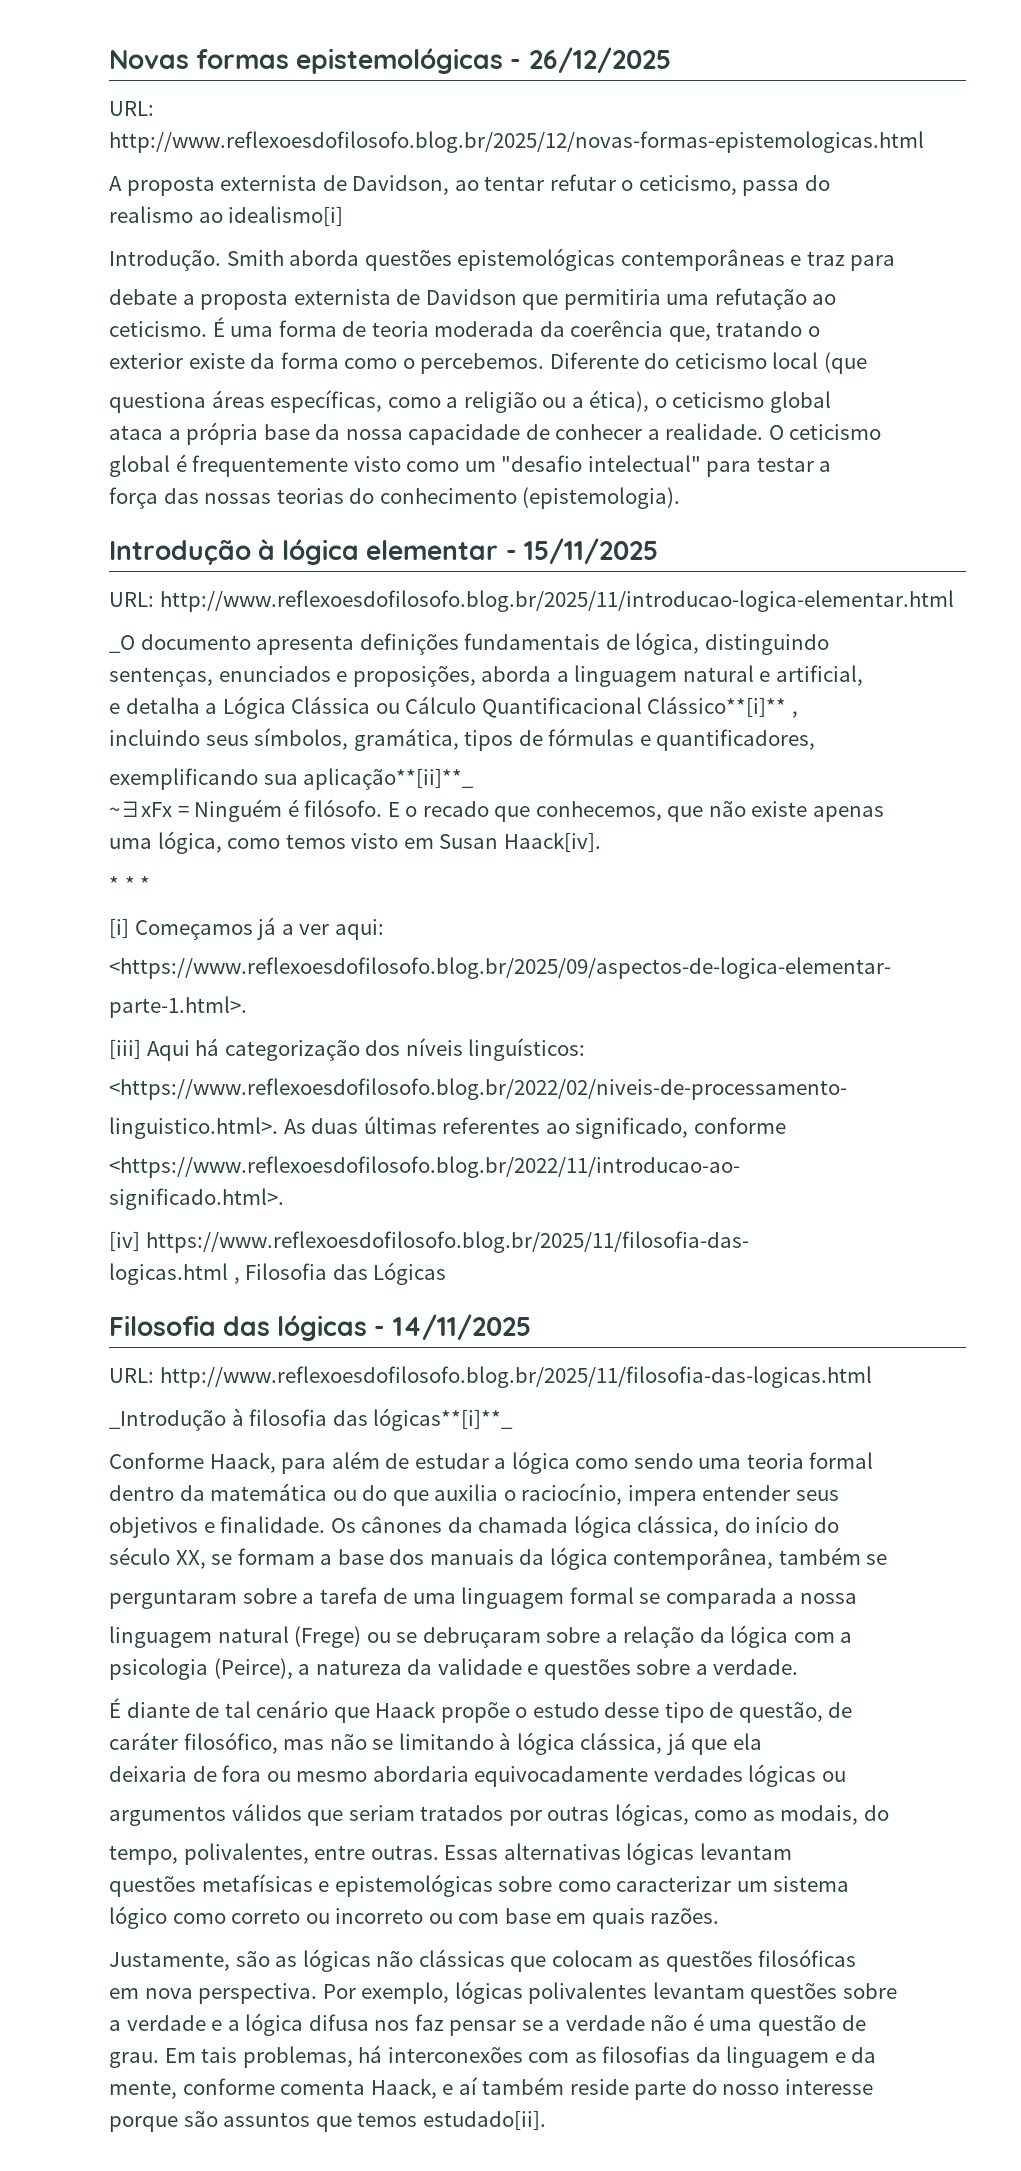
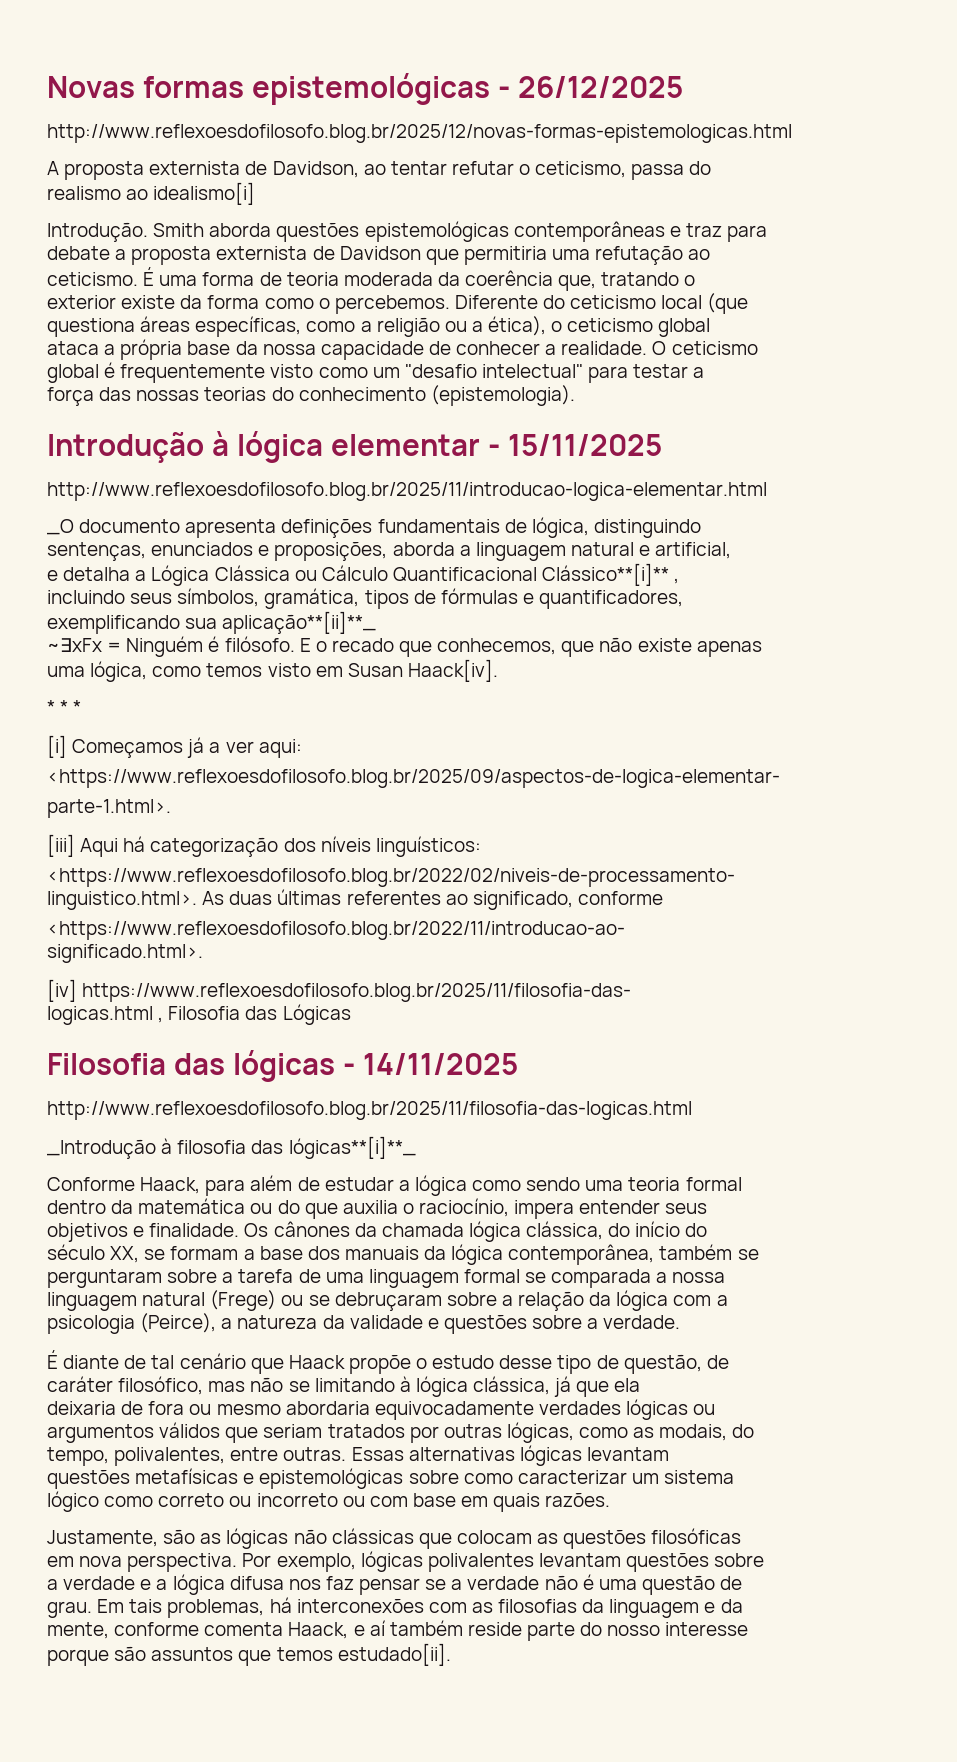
[109,101,154,116] URL: -> (683, 87) none
[109,592,154,607] URL: -> (662, 445) none
[109,1368,154,1383] URL: -> (518, 1064) none

